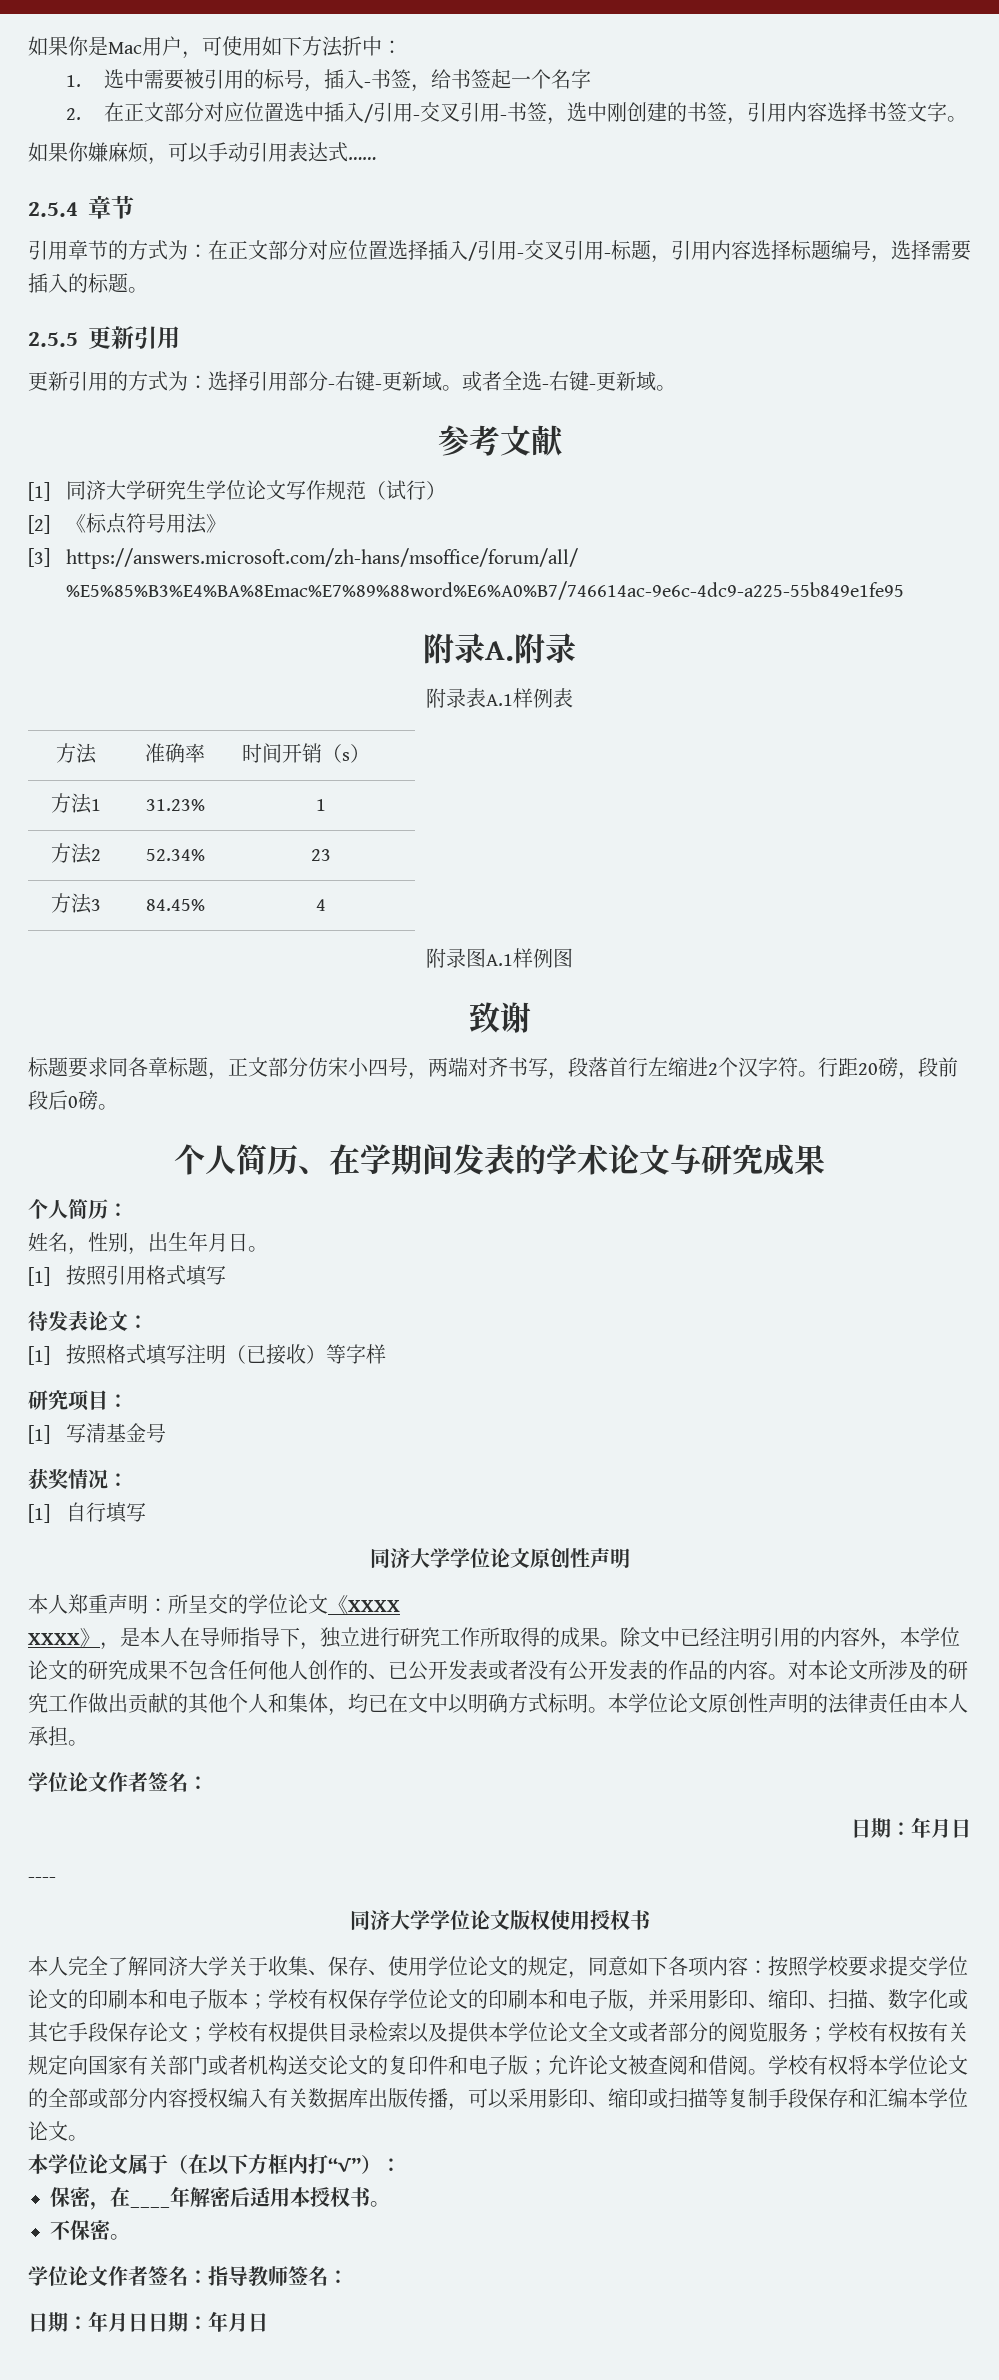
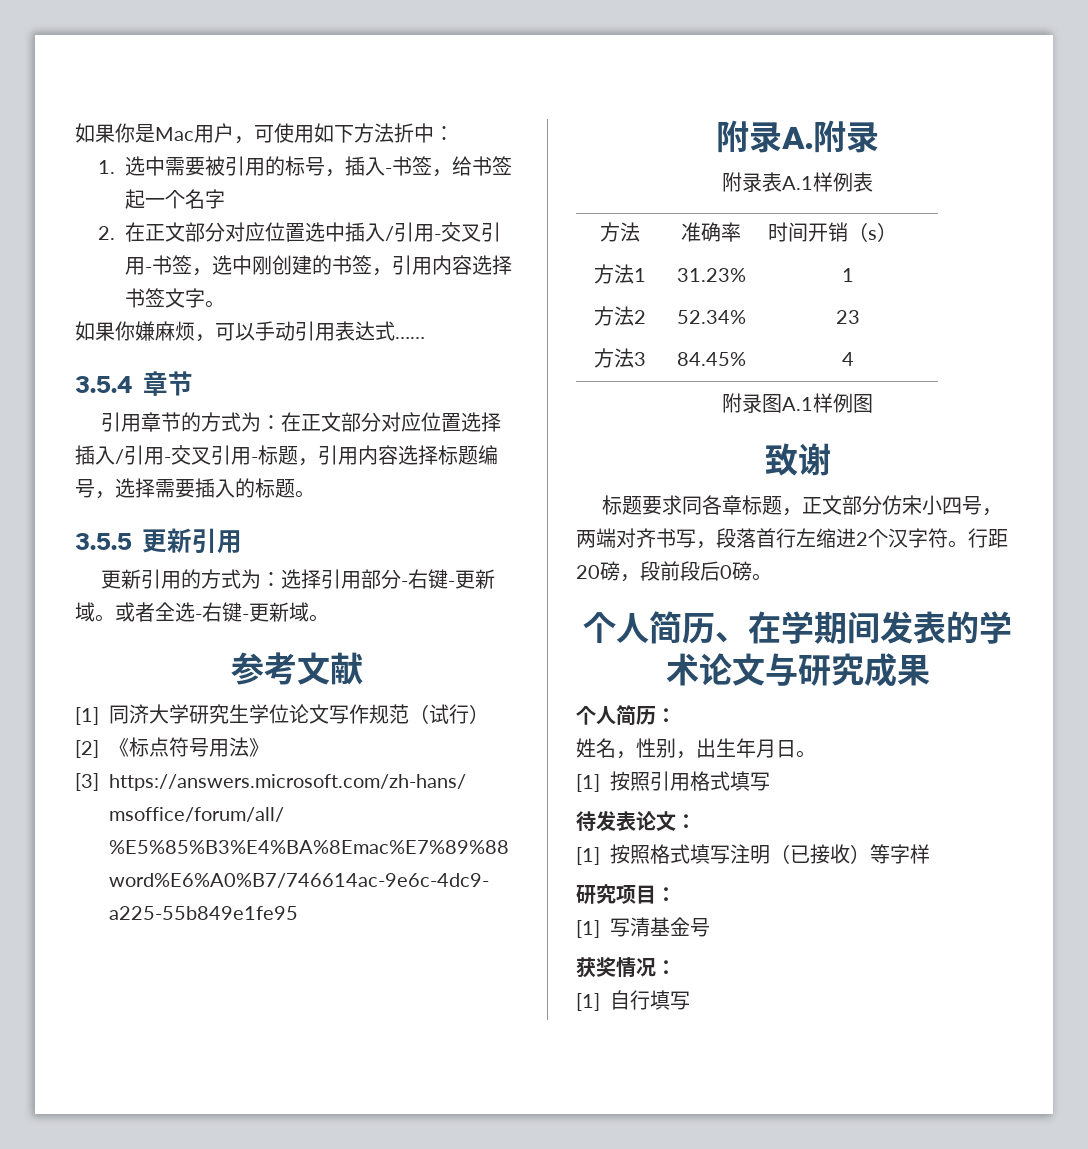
[28,202,78,217] 2.5.4 -> [75,376,133,393] 3.5.4
[28,332,78,347] 2.5.5 -> [75,533,132,550] 3.5.5
[369,1548,630,1568] [28,1594,400,1614] [28,1627,960,1650] [28,1660,968,1681] [28,1693,968,1716] [28,1726,88,1746] [28,1772,208,1792] [851,1817,971,1838] [28,1877,56,1882] [349,1910,651,1930] [28,1956,968,1979] [28,1989,968,2012] [28,2022,968,2043] [28,2055,968,2076] [28,2088,968,2111] [28,2121,88,2141] [28,2154,401,2175] [50,2186,390,2210] [50,2220,130,2240] [28,2266,348,2286] [28,2311,268,2332] // 同济大学学位论文原创性声明 // 本人郑重声明：所呈交的学位论文《XXXX // XXXX》，是本人在导师指导下，独立进行研究工作所取得的成果。除文中已经注明引用的内容外，本学位论文的研究成果不包含任何他人创作的、已公开发表或者没有公开发表的作品的内容。对本论文所涉及的研究工作做出贡献的其他个人和集体，均已在文中以明确方式标明。本学位论文原创性声明的法律责任由本人承担。 // 学位论文作者签名： // 日期：年月日 // ---- // 同济大学学位论文版权使用授权书 // 本人完全了解同济大学关于收集、保存、使用学位论文的规定，同意如下各项内容：按照学校要求提交学位论文的印刷本和电子版本；学校有权保存学位论文的印刷本和电子版，并采用影印、缩印、扫描、数字化或其它手段保存论文；学校有权提供目录检索以及提供本学位论文全文或者部分的阅览服务；学校有权按有关规定向国家有关部门或者机构送交论文的复印件和电子版；允许论文被查阅和借阅。学校有权将本学位论文的全部或部分内容授权编入有关数据库出版传播，可以采用影印、缩印或扫描等复制手段保存和汇编本学位论文。 // 本学位论文属于（在以下方框内打“√”）： // 保密，在____年解密后适用本授权书。 // 不保密。 // 学位论文作者签名：指导教师签名： // 日期：年月日日期：年月日 -> (690, 1000) none

